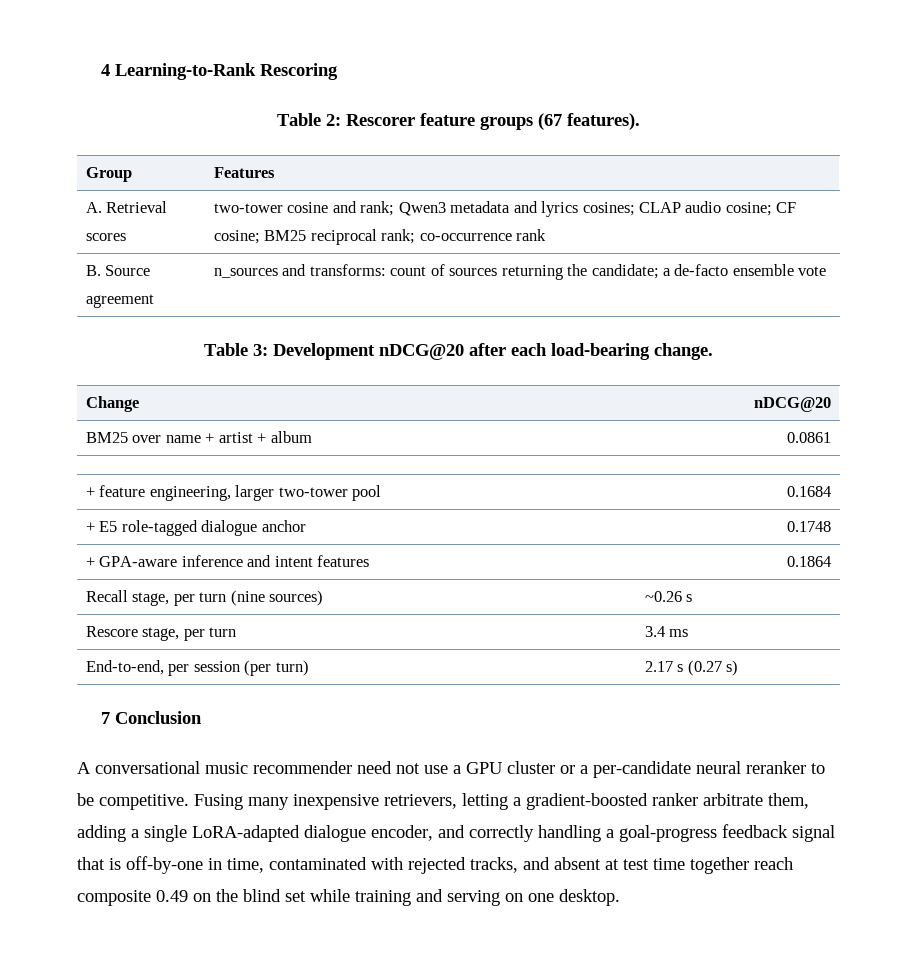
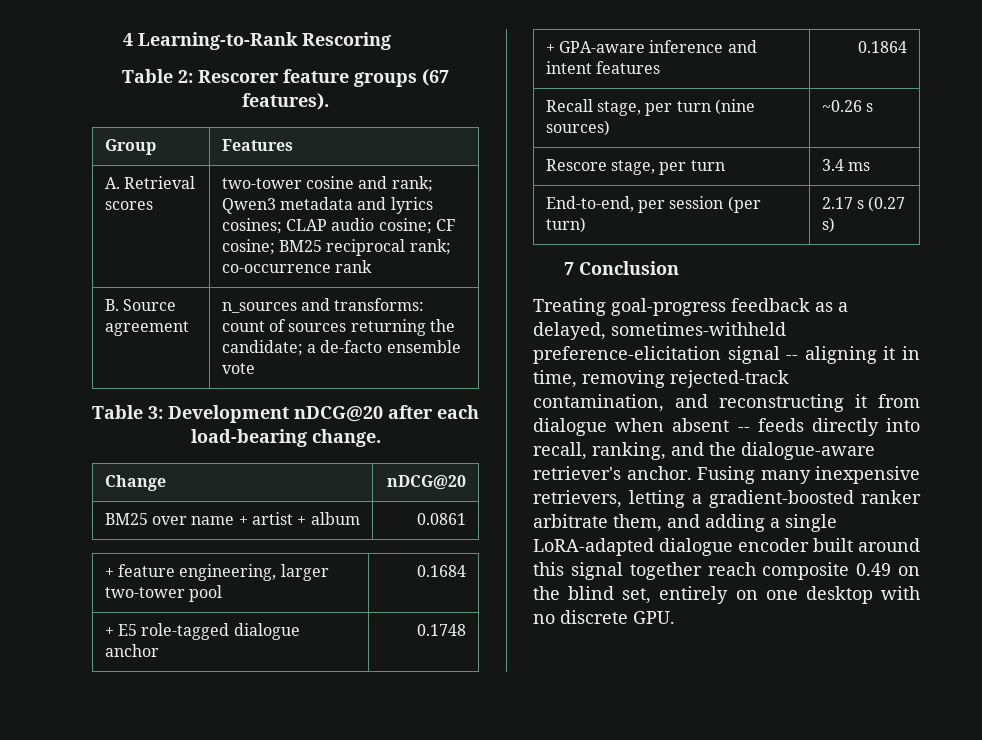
[77,761,825,778] [77,793,189,810] A conversational music recommender need not use a GPU cluster or a per-candidate neural reranker to be competitive. -> [533,298,848,316] [533,322,786,340] [533,346,920,364] [533,370,789,388] [533,394,920,412] [533,418,920,436] [533,442,875,460] [533,466,692,480] Treating goal-progress feedback as a delayed, sometimes-withheld preference-elicitation signal -- aligning it in time, removing rejected-track contamination, and reconstructing it from dialogue when absent -- feeds directly into recall, ranking, and the dialogue-aware retriever's anchor.
(809, 801) none -> [667,514,700,528] and
[371,824,835,842] [77,856,685,874] encoder, and correctly handling a goal-progress feedback signal that is off-by-one in time, contaminated with rejected tracks, and absent at test time -> [738,538,920,552] [533,562,623,580] encoder built around this signal
[285,889,620,906] set while training and serving on one desktop. -> [622,586,920,604] [533,610,675,624] set, entirely on one desktop with no discrete GPU.

